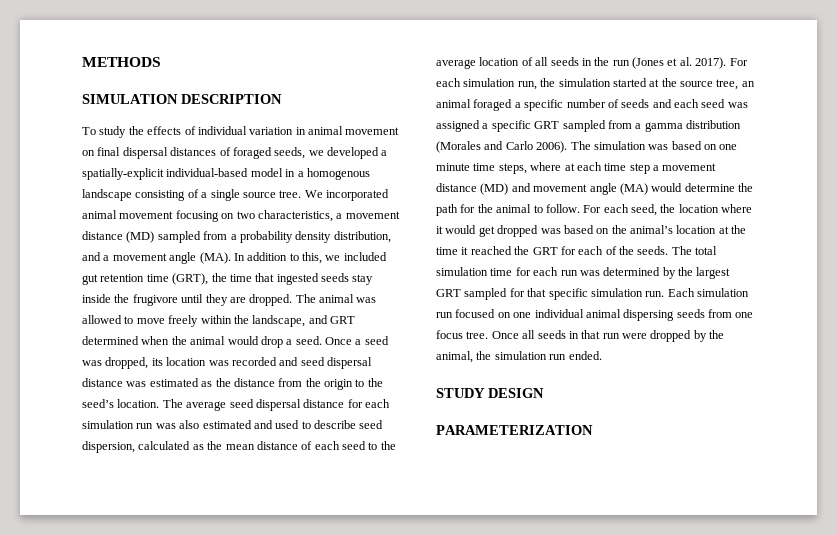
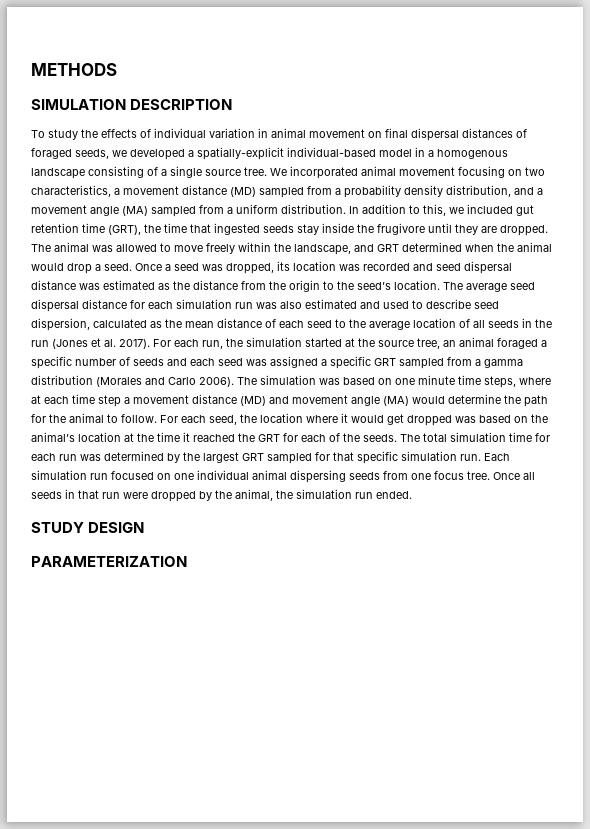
[199,252,231,264] (MA). -> [122,204,346,217] (MA) sampled from a uniform distribution.
[463,78,516,87] simulation -> (199, 343) none

